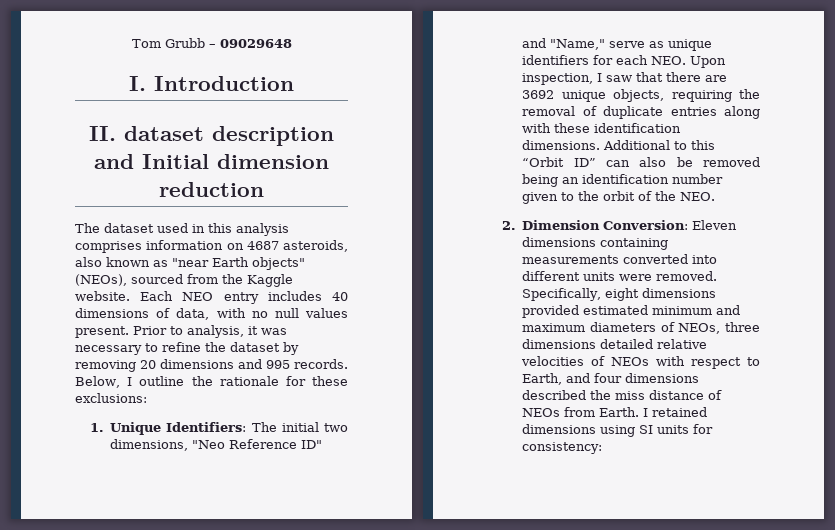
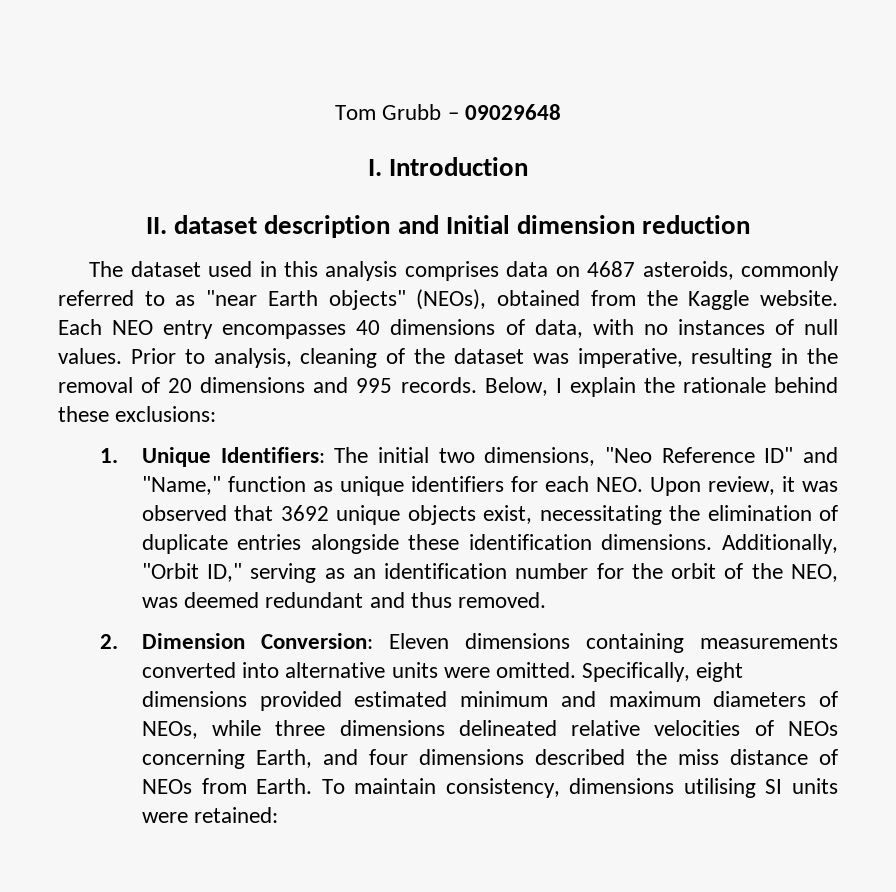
[146,240,224,250] information -> [506,261,549,277] data
[75,257,150,267] also known -> [740,261,839,281] [58,290,165,306] commonly referred to
[131,274,183,284] sourced -> [497,290,581,306] obtained
[267,291,322,301] includes -> [222,324,347,339] encompasses
[274,308,348,318] [75,325,287,338] [75,342,299,355] [75,360,136,372] null values present. Prior to analysis, it was necessary to refine the dataset by removing -> [677,319,839,335] [58,348,838,368] [58,377,161,393] instances of null values. Prior to analysis, cleaning of the dataset was imperative, resulting in the removal of
[139,376,185,386] outline -> [569,377,636,397] explain
[285,376,306,386] for -> [773,377,838,393] behind
[609,41,646,48] serve -> [227,476,306,492] function
[522,72,728,85] [522,89,760,102] [522,106,576,116] inspection, I saw that there are 3692 unique objects, requiring the removal -> [707,476,838,495] [141,505,812,525] review, it was observed that 3692 unique objects exist, necessitating the elimination
[724,106,760,119] [522,123,552,133] along with -> [310,534,399,554] alongside
[603,140,716,150] [522,157,760,167] [522,174,559,187] Additional to this “Orbit ID” can also be removed being -> [722,534,838,554] [141,563,345,583] Additionally, "Orbit ID," serving as
[522,192,575,204] given to -> [596,563,624,579] for
[680,192,716,201] NEO. -> [791,564,838,582] [141,592,546,608] NEO, was deemed redundant and thus removed.
[522,271,718,281] different units were removed. -> [285,662,576,678] alternative units were omitted.
(721, 328) none -> [212,720,262,736] while
[600,339,654,349] detailed -> [458,720,557,736] delineated
[656,356,760,369] with respect to -> [141,749,245,769] concerning
[643,407,708,417] [522,424,714,437] [522,442,603,454] I retained dimensions using SI units for consistency: -> [321,778,838,798] [141,807,279,823] To maintain consistency, dimensions utilising SI units were retained:

